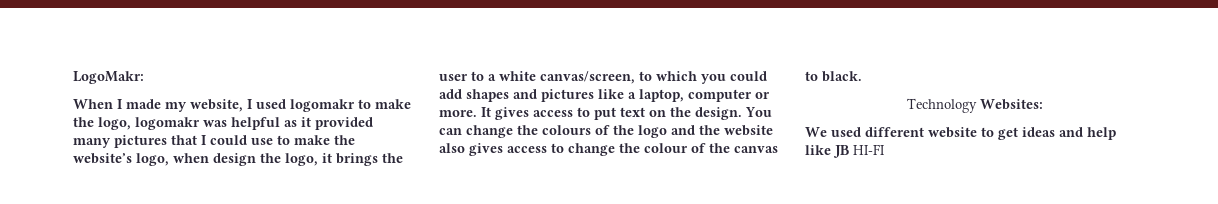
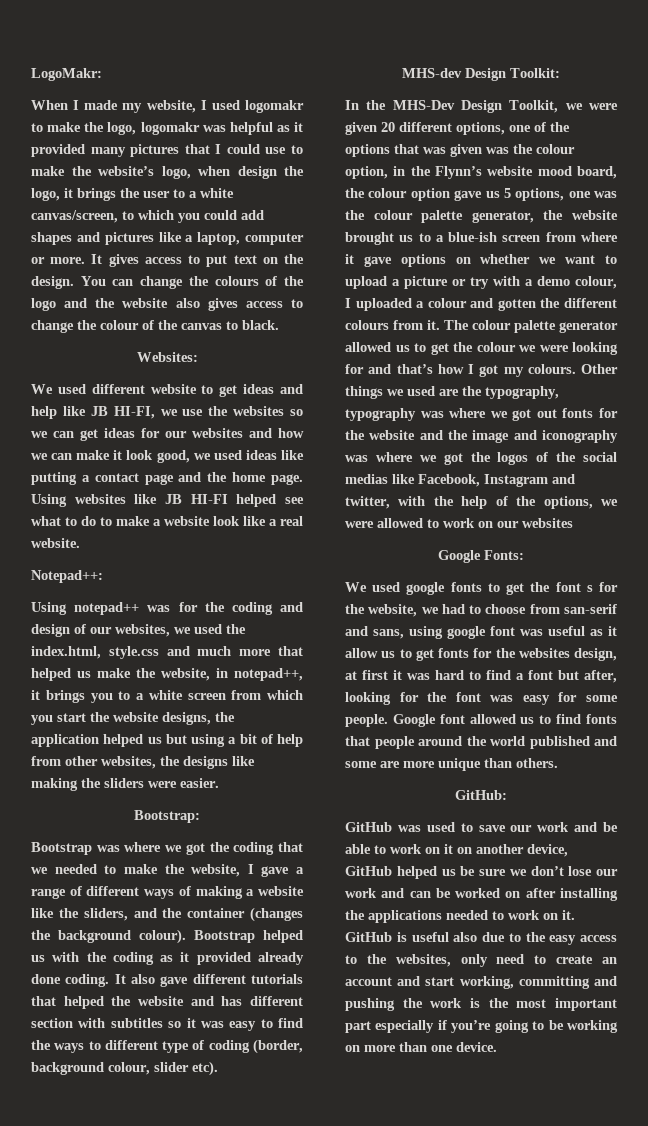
[907,98,977,113] Technology -> (279, 325) none
[853,144,885,155] HI-FI -> [113,406,303,419] [31,428,304,441] [31,450,304,463] [31,472,303,485] [31,494,304,507] [31,516,303,526] [31,538,80,548] [31,570,103,583] [31,602,303,615] [31,624,246,637] [31,646,303,659] [31,668,303,681] [31,690,303,703] [31,712,235,725] [31,734,303,747] [31,756,255,769] [31,778,219,791] [134,810,200,823] [31,842,303,855] [31,864,304,877] [31,886,304,899] [31,907,303,922] [31,929,303,944] [31,952,304,965] [31,974,303,987] [31,996,303,1009] [31,1018,303,1031] [31,1039,303,1054] [31,1061,218,1076] [402,68,560,81] [345,100,618,113] [345,122,570,135] [345,144,575,157] [345,166,617,179] [345,188,617,201] [345,210,618,223] [345,232,618,245] [345,254,617,267] [345,276,617,289] [345,298,617,311] [345,320,618,333] [345,342,618,355] [345,364,618,377] [345,386,559,399] [345,408,618,421] [345,430,618,443] [345,452,617,465] [345,474,575,487] [345,496,618,509] [345,518,573,528] [438,550,524,563] [345,582,618,595] [345,604,617,617] [345,626,617,639] [345,648,617,661] [345,670,617,683] [345,692,618,705] [345,714,617,727] [345,736,617,749] [345,758,558,771] [455,790,507,800] [345,822,618,832] [345,844,568,857] [345,866,618,879] [345,888,618,901] [345,910,575,923] [345,932,617,945] [345,954,617,967] [345,976,617,989] [345,998,617,1011] [345,1020,618,1033] [345,1042,497,1052] HI-FI, we use the websites so we can get ideas for our websites and how we can make it look good, we used ideas like putting a contact page and the home page. Using websites like JB HI-FI helped see what to do to make a website look like a real website. // Notepad++: // Using notepad++ was for the coding and design of our websites, we used the index.html, style.css and much more that helped us make the website, in notepad++, it brings you to a white screen from which you start the website designs, the application helped us but using a bit of help from other websites, the designs like making the sliders were easier. // Bootstrap: // Bootstrap was where we got the coding that we needed to make the website, I gave a range of different ways of making a website like the sliders, and the container (changes the background colour). Bootstrap helped us with the coding as it provided already done coding. It also gave different tutorials that helped the website and has different section with subtitles so it was easy to find the ways to different type of coding (border, background colour, slider etc). // MHS-dev Design Toolkit: // In the MHS-Dev Design Toolkit, we were given 20 different options, one of the options that was given was the colour option, in the Flynn’s website mood board, the colour option gave us 5 options, one was the colour palette generator, the website brought us to a blue-ish screen from where it gave options on whether we want to upload a picture or try with a demo colour, I uploaded a colour and gotten the different colours from it. The colour palette generator allowed us to get the colour we were looking for and that’s how I got my colours. Other things we used are the typography, typography was where we got out fonts for the website and the image and iconography was where we got the logos of the social medias like Facebook, Instagram and twitter, with the help of the options, we were allowed to work on our websites // Google Fonts: // We used google fonts to get the font s for the website, we had to choose from san-serif and sans, using google font was useful as it allow us to get fonts for the websites design, at first it was hard to find a font but after, looking for the font was easy for some people. Google font allowed us to find fonts that people around the world published and some are more unique than others. // GitHub: // GitHub was used to save our work and be able to work on it on another device, GitHub helped us be sure we don’t lose our work and can be worked on after installing the applications needed to work on it. GitHub is useful also due to the easy access to the websites, only need to create an account and start working, committing and pushing the work is the most important part especially if you’re going to be working on more than one device.

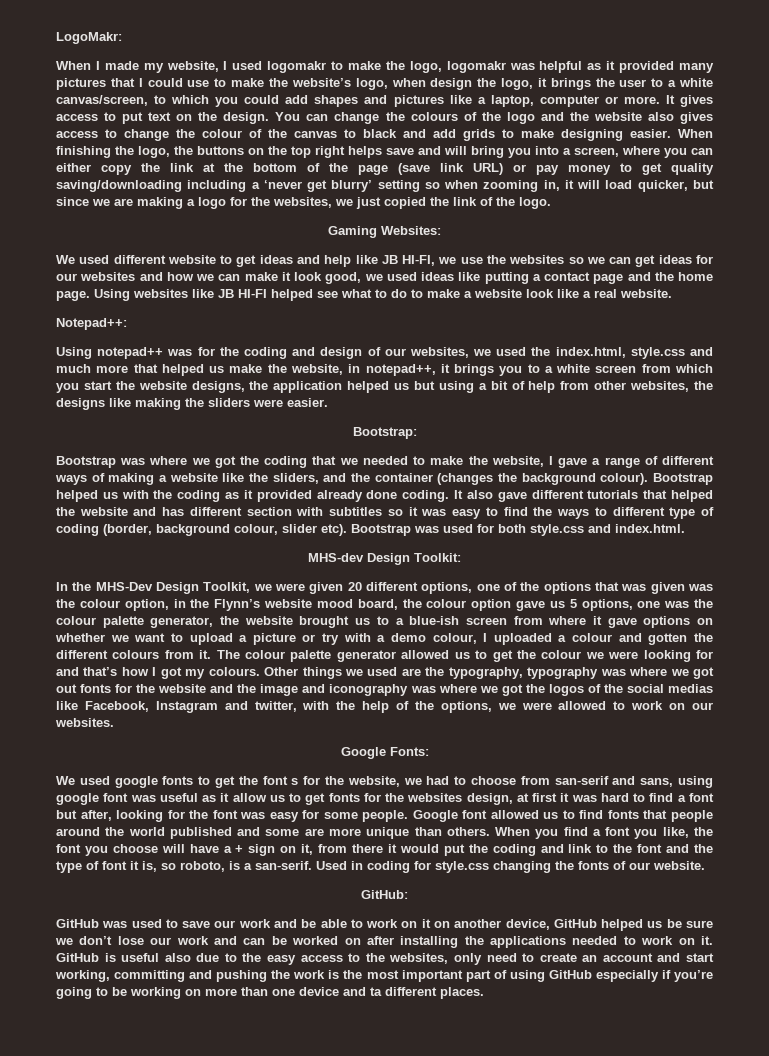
[242,320,279,330] black. // -> [363,129,713,141] [56,146,713,158] [56,163,714,175] [56,180,714,192] [56,197,551,209] [328,226,377,238] black and add grids to make designing easier. When finishing the logo, the buttons on the top right helps save and will bring you into a screen, where you can either copy the link at the bottom of the page (save link URL) or pay money to get quality saving/downloading including a ‘never get blurry’ setting so when zooming in, it will load quicker, but since we are making a logo for the websites, we just copied the link of the logo. // Gaming
(218, 1068) none -> [351,524,685,536] Bootstrap was used for both style.css and index.html.
[522,518,573,528] websites -> [55,718,114,727] websites.
(558, 763) none -> [495,827,714,839] [56,844,714,856] [56,861,705,873] When you find a font you like, the font you choose will have a + sign on it, from there it would put the coding and link to the font and the type of font it is, so roboto, is a san-serif. Used in coding for style.css changing the fonts of our website.
(371, 1027) none -> [493,970,592,982] of using GitHub
[456,1042,497,1052] device. -> [299,987,484,999] device and ta different places.

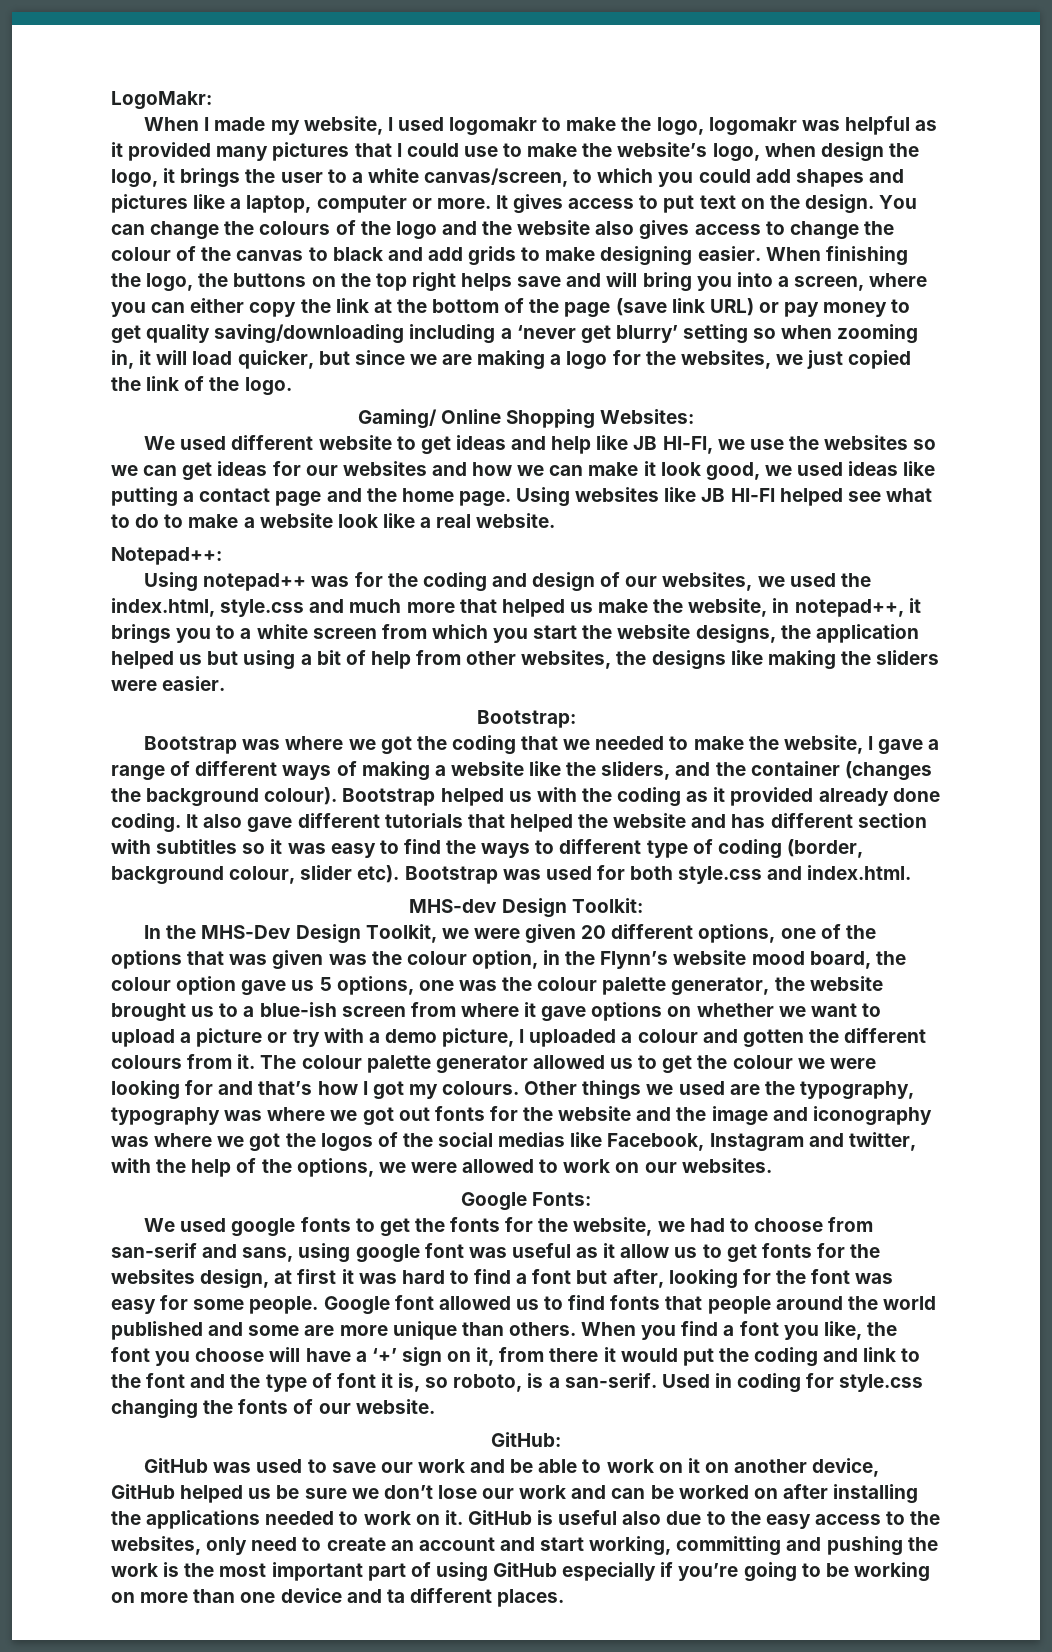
[328,226,377,238] Gaming -> [357,409,596,429] Gaming/ Online Shopping
[432,633,477,644] colour, -> [442,1028,515,1047] picture,
[262,776,299,785] font s -> [450,1217,501,1232] fonts
[235,845,244,853] + -> [371,1348,397,1362] ‘+’

